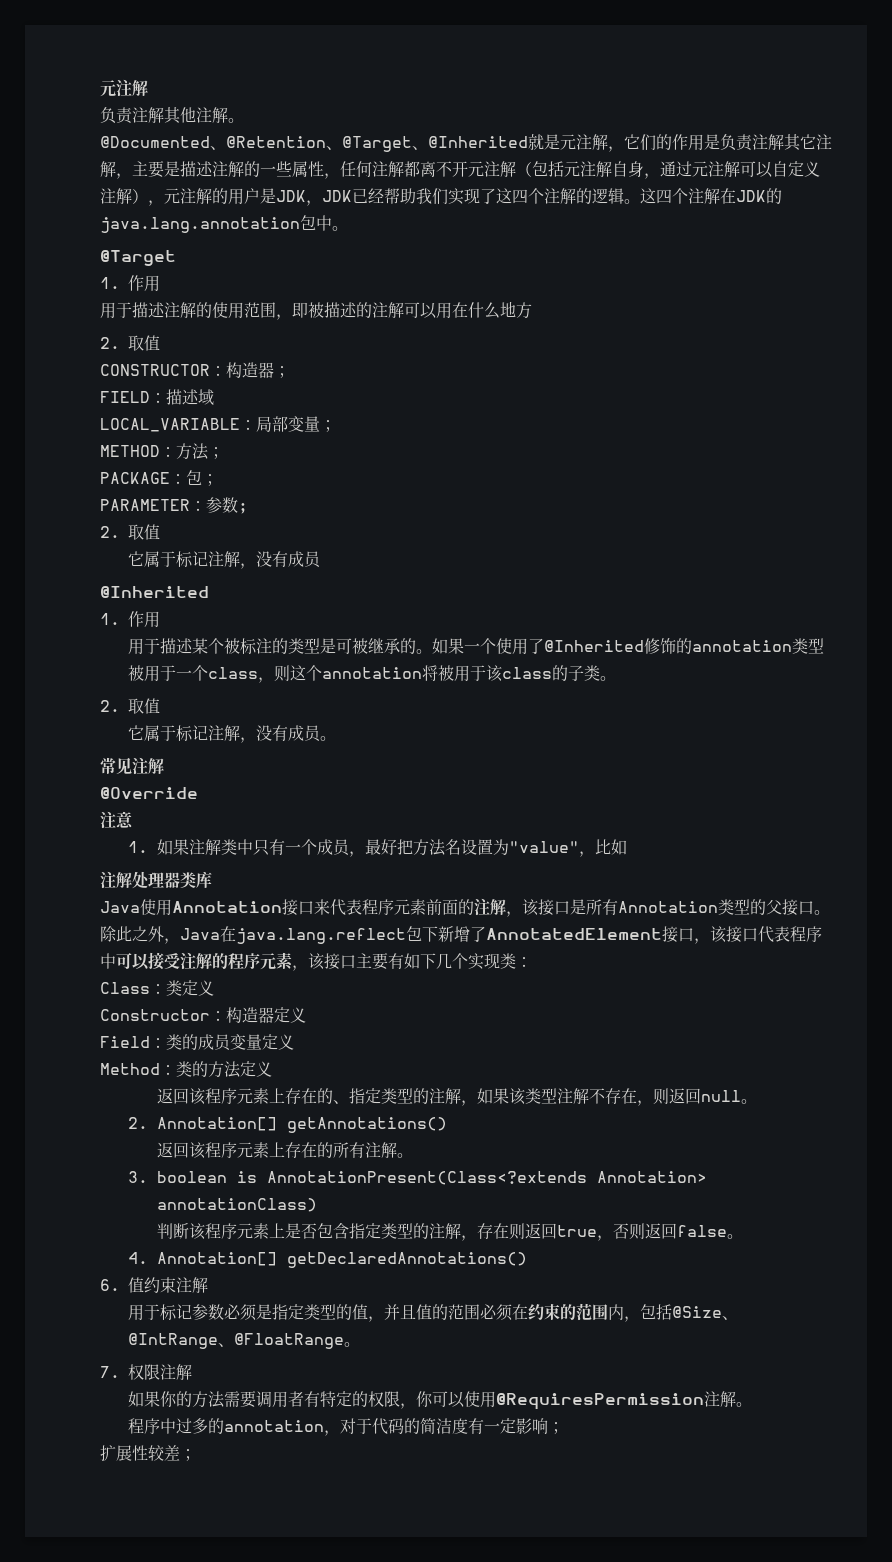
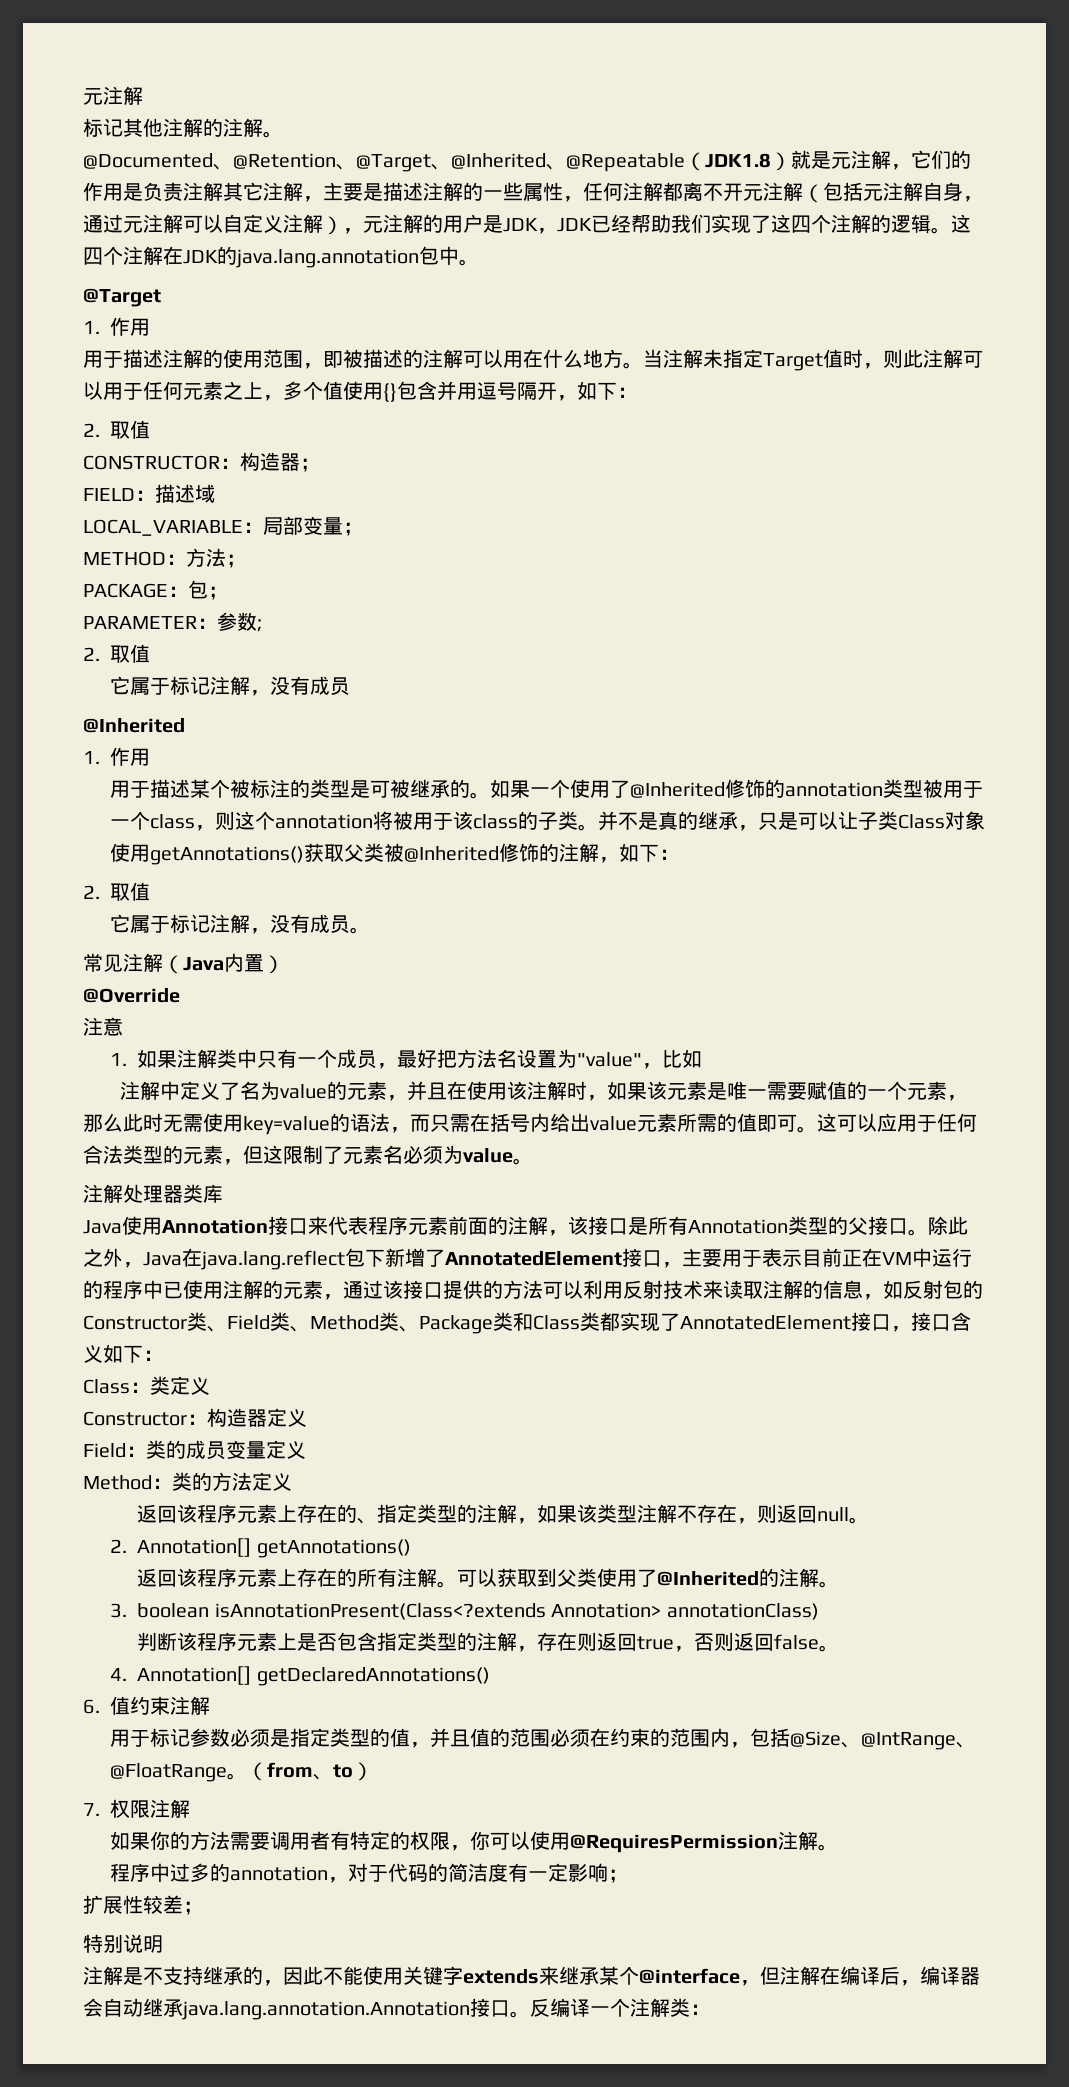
[100,107,196,124] 负责注解其他 -> [83,118,223,137] 标记其他注解的
(528, 142) none -> [546,152,791,172] 、@Repeatable（JDK1.8）
(532, 310) none -> [623,349,983,371] [83,381,637,402] 。当注解未指定Target值时，则此注解可以用于任何元素之上，多个值使用{}包含并用逗号隔开，如下：
(617, 678) none -> [598,811,986,831] [110,843,680,865] 并不是真的继承，只是可以让子类Class对象使用getAnnotations()获取父类被@Inherited修饰的注解，如下：
(164, 766) none -> [163,953,284,974] （Java内置）
(627, 847) none -> [119,1081,967,1101] [83,1113,977,1135] [83,1145,533,1165] // 注解中定义了名为value的元素，并且在使用该注解时，如果该元素是唯一需要赋值的一个元素，那么此时无需使用key=value的语法，而只需在括号内给出value元素所需的值即可。这可以应用于任何合法类型的元素，但这限制了元素名必须为value。
[710,926,822,943] [100,952,516,971] 该接口代表程序中可以接受注解的程序元素，该接口主要有如下几个实现类 -> [682,1248,972,1267] [83,1280,983,1300] [83,1312,971,1334] [83,1344,143,1363] 主要用于表示目前正在VM中运行的程序中已使用注解的元素，通过该接口提供的方法可以利用反射技术来读取注解的信息，如反射包的Constructor类、Field类、Method类、Package类和Class类都实现了AnnotatedElement接口，接口含义如下
(413, 1155) none -> [457,1568,840,1588] 可以获取到父类使用了@Inherited的注解。
[236,1171,587,1185] is AnnotationPresent(Class<?extends -> [214,1603,546,1620] isAnnotationPresent(Class<?extends
(361, 1344) none -> [247,1762,374,1781] （from、to）
(196, 1455) none -> [83,1934,163,1953] [83,1966,980,1986] [83,1998,710,2020] // 特别说明 // 注解是不支持继承的，因此不能使用关键字extends来继承某个@interface，但注解在编译后，编译器会自动继承java.lang.annotation.Annotation接口。反编译一个注解类：

